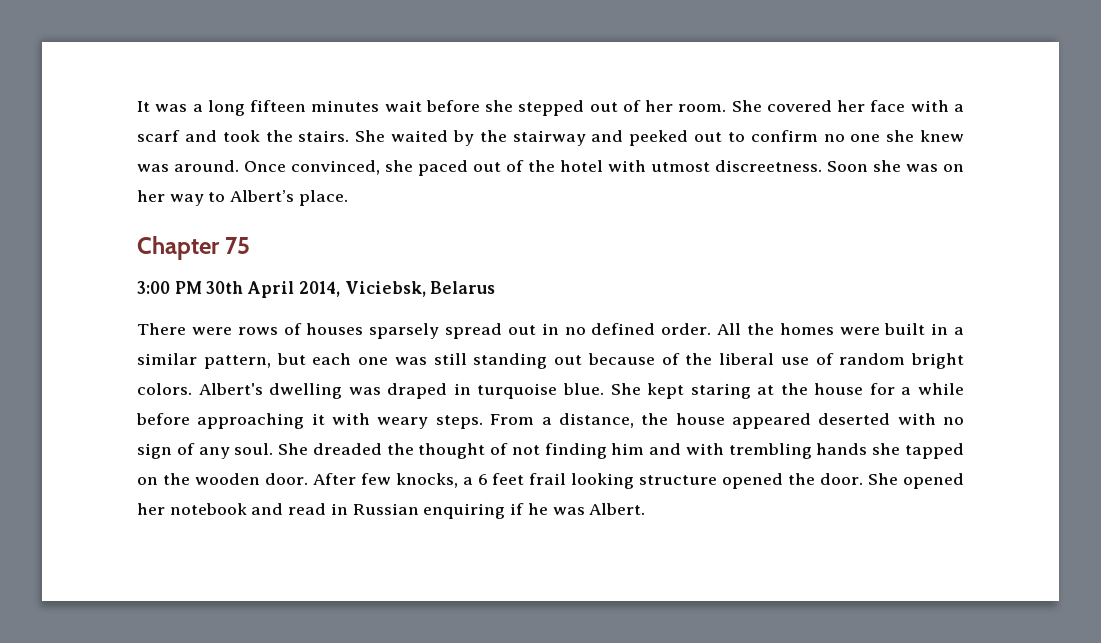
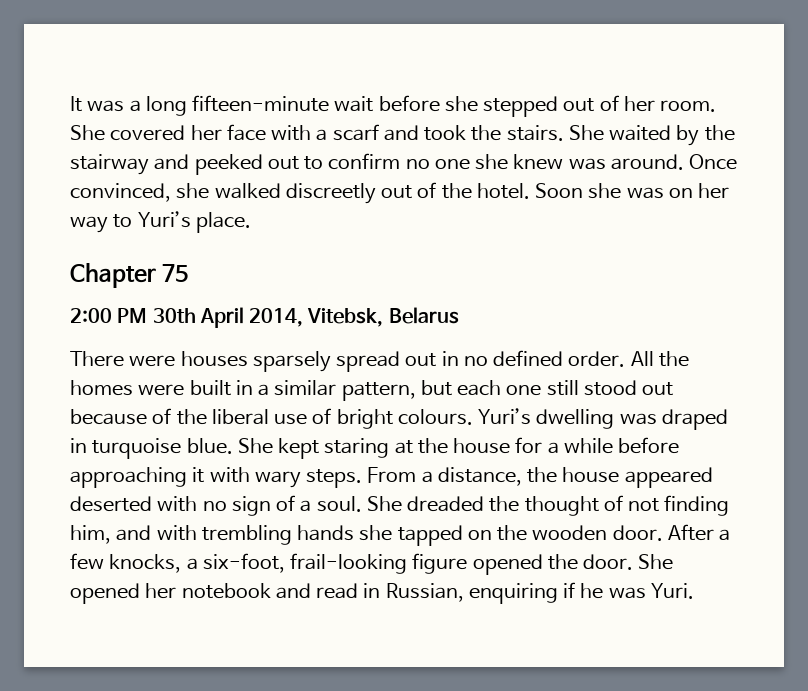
[250,100,380,112] fifteen minutes -> [192,95,330,112] fifteen-minute
[418,160,468,176] paced -> [214,183,376,204] walked discreetly
[560,160,822,172] hotel with utmost discreetness. -> [476,183,530,199] hotel.
[230,190,295,202] Albert’s -> [137,211,191,228] Yuri’s
[137,281,170,294] 3:00 -> [70,308,112,323] 2:00
[344,281,426,297] Viciebsk, -> [307,308,384,327] Vitebsk,
[237,323,302,335] rows of -> (176, 361) none
[394,353,548,369] was still standing -> [546,380,637,396] still stood
[839,353,964,369] [137,383,263,395] random bright colors. Albert's -> [336,408,532,429] bright colours. Yuri’s
[377,417,429,429] weary -> [254,471,301,488] wary
[198,447,230,459] any -> [300,500,312,512] a
[611,443,645,455] him -> [70,525,111,544] him,
(356, 479) none -> [719,529,731,541] a
[477,473,718,489] 6 feet frail looking structure -> [202,553,468,574] six-foot, frail-looking figure
[352,503,419,515] Russian -> [385,583,464,602] Russian,
[589,503,646,515] Albert. -> [650,583,694,599] Yuri.

